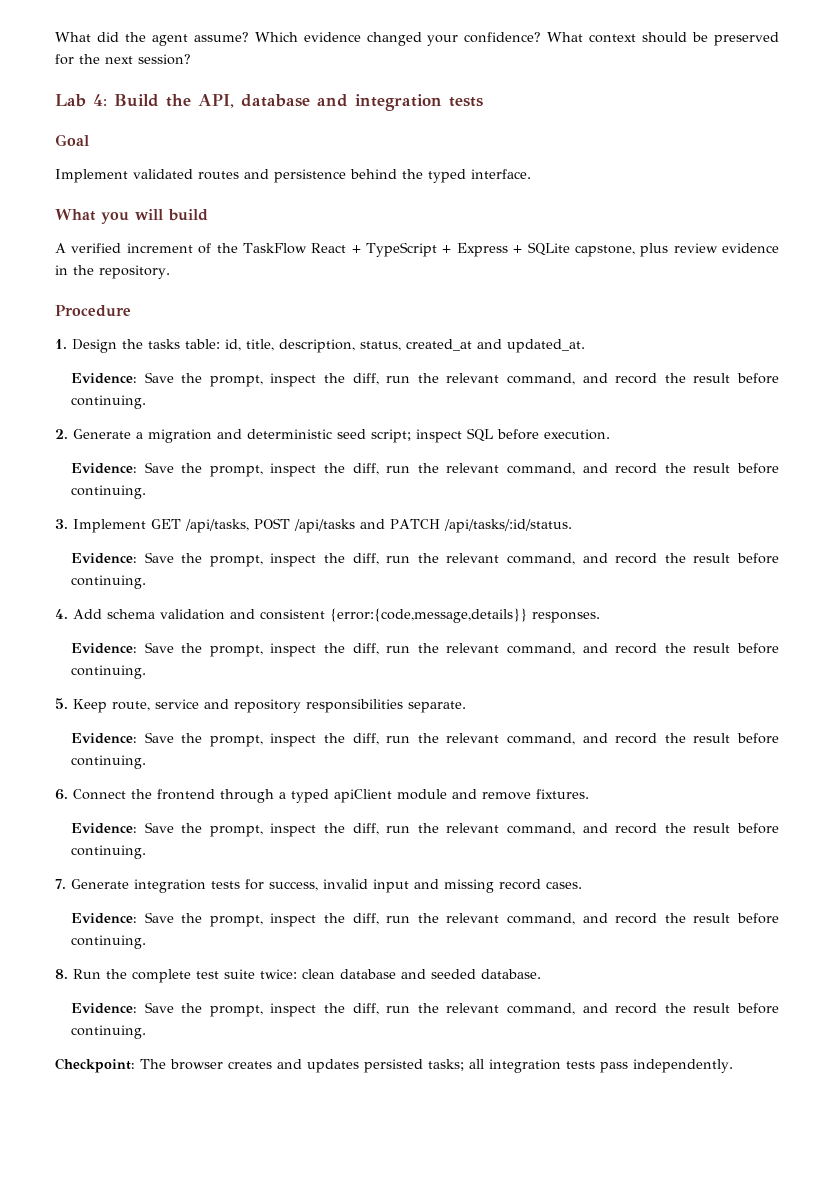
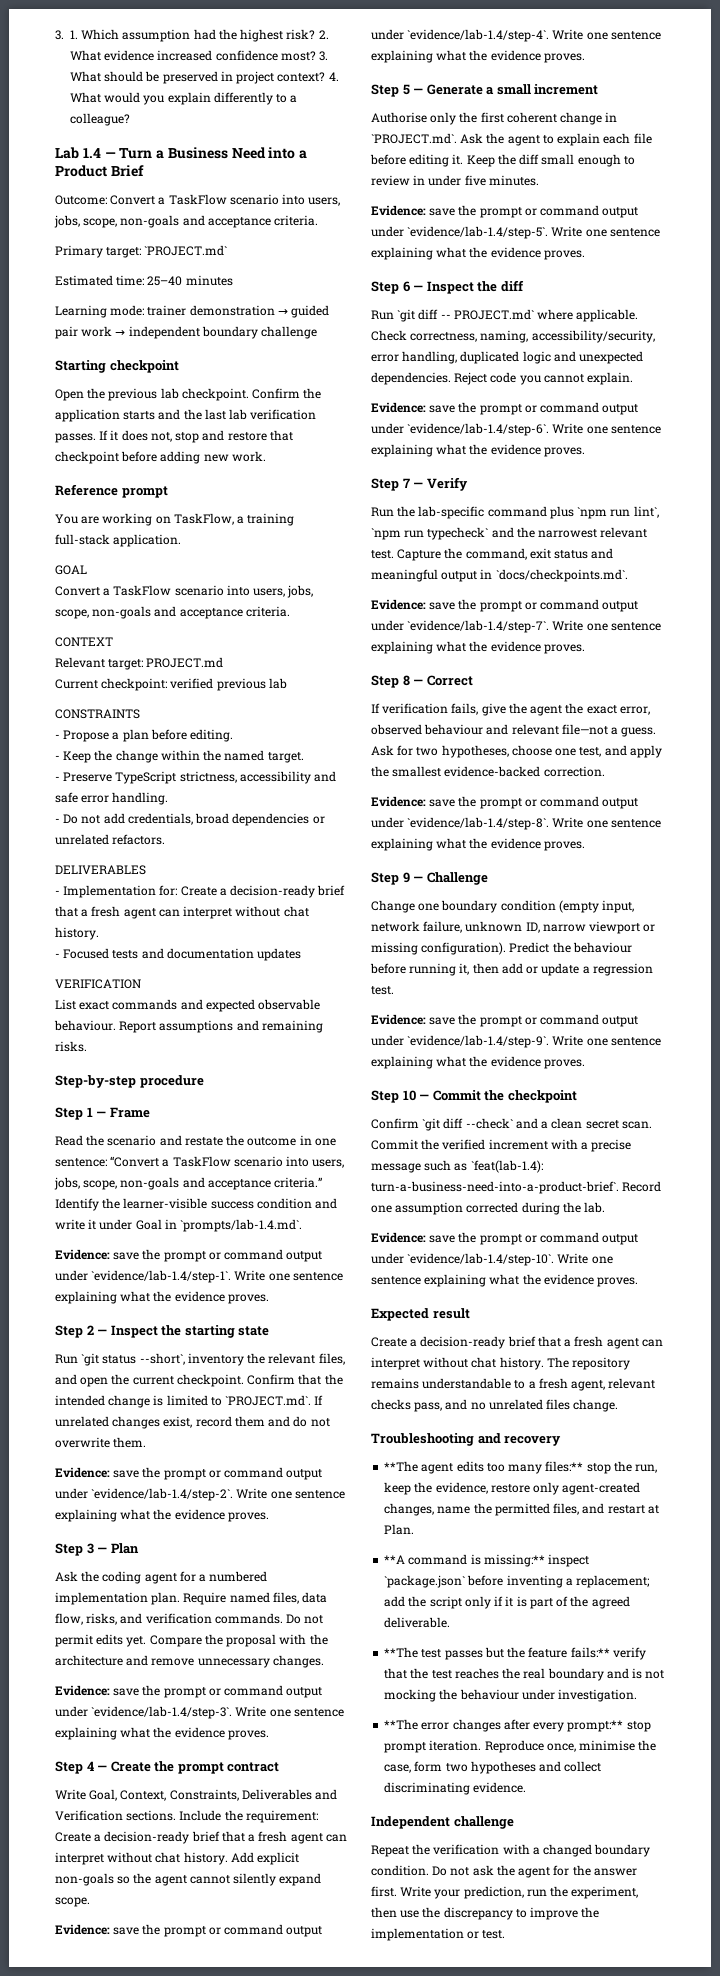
[55,32,780,46] [55,54,191,65] [55,94,483,111] [55,134,89,146] [55,169,531,183] [55,209,208,224] [55,242,779,257] [55,265,170,279] [55,305,131,317] [55,339,585,353] [70,372,780,387] [70,395,146,409] [55,428,610,443] [70,462,780,477] [70,485,146,499] [55,518,572,533] [70,552,780,567] [70,575,146,589] [55,608,600,623] [70,642,780,657] [70,665,146,679] [55,698,466,713] [70,732,780,747] [70,755,146,769] [55,789,589,803] [70,822,780,837] [70,845,146,859] [55,879,582,893] [70,912,780,927] [70,935,146,949] [55,969,541,983] [70,1002,780,1017] [70,1025,146,1039] [55,1058,733,1073] What did the agent assume? Which evidence changed your confidence? What context should be preserved for the next session? // Lab 4: Build the API, database and integration tests // Goal // Implement validated routes and persistence behind the typed interface. // What you will build // A verified increment of the TaskFlow React + TypeScript + Express + SQLite capstone, plus review evidence in the repository. // Procedure // 1. Design the tasks table: id, title, description, status, created_at and updated_at. // Evidence: Save the prompt, inspect the diff, run the relevant command, and record the result before continuing. // 2. Generate a migration and deterministic seed script; inspect SQL before execution. // Evidence: Save the prompt, inspect the diff, run the relevant command, and record the result before continuing. // 3. Implement GET /api/tasks, POST /api/tasks and PATCH /api/tasks/:id/status. // Evidence: Save the prompt, inspect the diff, run the relevant command, and record the result before continuing. // 4. Add schema validation and consistent {error:{code,message,details}} responses. // Evidence: Save the prompt, inspect the diff, run the relevant command, and record the result before continuing. // 5. Keep route, service and repository responsibilities separate. // Evidence: Save the prompt, inspect the diff, run the relevant command, and record the result before continuing. // 6. Connect the frontend through a typed apiClient module and remove fixtures. // Evidence: Save the prompt, inspect the diff, run the relevant command, and record the result before continuing. // 7. Generate integration tests for success, invalid input and missing record cases. // Evidence: Save the prompt, inspect the diff, run the relevant command, and record the result before continuing. // 8. Run the complete test suite twice: clean database and seeded database. // Evidence: Save the prompt, inspect the diff, run the relevant command, and record the result before continuing. // Checkpoint: The browser creates and updates persisted tasks; all integration tests pass independently. -> [55,29,329,42] [70,50,329,61] [70,71,339,84] [70,92,298,105] [70,113,130,126] [55,147,308,159] [55,165,144,177] [55,194,341,206] [54,215,319,228] [55,245,228,258] [55,275,233,286] [55,305,330,318] [55,326,318,339] [55,360,179,373] [55,388,322,401] [55,409,317,422] [55,430,293,443] [55,451,266,464] [55,484,168,498] [55,513,295,526] [55,534,182,547] [55,565,87,575] [55,585,314,598] [55,606,290,619] [55,637,113,647] [55,657,224,670] [55,678,287,691] [55,709,140,719] [55,729,234,742] [55,750,304,763] [55,771,337,784] [55,792,169,805] [55,813,325,826] [55,834,166,845] [55,865,146,875] [55,885,346,898] [55,906,309,919] [55,927,99,940] [55,948,302,961] [55,979,141,989] [55,999,321,1012] [54,1020,323,1033] [55,1041,87,1052] [55,1075,204,1088] [55,1107,150,1120] [55,1135,336,1146] [55,1156,345,1168] [54,1177,323,1190] [55,1198,338,1211] [55,1219,303,1232] [55,1249,323,1262] [55,1270,343,1283] [55,1291,269,1304] [55,1325,270,1338] [55,1353,345,1366] [55,1374,343,1387] [55,1395,324,1408] [55,1416,330,1429] [55,1437,147,1448] [55,1467,323,1480] [55,1488,345,1501] [55,1509,269,1522] [55,1543,139,1556] [55,1571,268,1584] [55,1592,328,1605] [55,1613,324,1625] [55,1634,328,1647] [55,1655,324,1668] [55,1685,323,1698] [55,1706,344,1719] [55,1727,269,1740] [55,1761,280,1774] [55,1789,338,1801] [55,1810,318,1823] [55,1831,347,1844] [55,1852,300,1865] [55,1873,322,1886] [55,1897,90,1907] [55,1924,323,1937] [371,29,661,42] [371,50,585,63] [371,84,599,97] [371,112,618,125] [371,133,652,146] [370,154,635,167] [371,175,539,186] [371,205,639,218] [371,226,660,239] [371,247,585,260] [371,280,524,294] [371,309,639,322] [371,330,655,343] [371,351,644,364] [371,372,634,385] [371,402,639,415] [371,423,661,436] [371,444,585,457] [371,477,468,491] [371,506,659,519] [371,527,648,540] [371,548,614,561] [371,569,628,582] [371,599,639,612] [371,620,661,633] [371,641,585,654] [371,675,473,688] [371,703,650,716] [371,724,657,737] [371,745,662,758] [371,766,605,777] [371,796,639,809] [371,817,661,830] [371,838,585,851] [371,872,488,885] [371,900,635,913] [371,921,656,934] [371,942,632,955] [370,963,653,976] [371,986,394,995] [371,1014,639,1027] [371,1035,661,1048] [371,1056,585,1069] [371,1090,577,1103] [371,1118,652,1131] [371,1139,632,1152] [371,1160,543,1173] [371,1181,662,1194] [371,1202,606,1215] [371,1232,639,1245] [371,1253,613,1266] [371,1274,639,1287] [371,1308,470,1321] [371,1336,663,1349] [371,1357,631,1370] [371,1378,656,1391] [371,1399,619,1412] [371,1433,562,1446] [384,1461,658,1474] [384,1482,641,1495] [384,1503,659,1516] [384,1524,415,1535] [384,1554,590,1567] [384,1575,651,1588] [384,1596,630,1609] [384,1617,451,1628] [384,1647,646,1660] [384,1668,665,1681] [384,1689,638,1702] [384,1719,651,1732] [384,1740,657,1753] [384,1761,602,1774] [384,1782,527,1795] [371,1816,514,1829] [371,1844,651,1857] [371,1865,637,1878] [371,1886,639,1899] [371,1907,600,1920] [371,1928,506,1941] 3. 1. Which assumption had the highest risk? 2. What evidence increased confidence most? 3. What should be preserved in project context? 4. What would you explain differently to a colleague? // Lab 1.4 — Turn a Business Need into a Product Brief // Outcome: Convert a TaskFlow scenario into users, jobs, scope, non-goals and acceptance criteria. // Primary target: `PROJECT.md` // Estimated time: 25–40 minutes // Learning mode: trainer demonstration → guided pair work → independent boundary challenge // Starting checkpoint // Open the previous lab checkpoint. Confirm the application starts and the last lab verification passes. If it does not, stop and restore that checkpoint before adding new work. // Reference prompt // You are working on TaskFlow, a training full-stack application. // GOAL // Convert a TaskFlow scenario into users, jobs, scope, non-goals and acceptance criteria. // CONTEXT // Relevant target: PROJECT.md // Current checkpoint: verified previous lab // CONSTRAINTS // - Propose a plan before editing. // - Keep the change within the named target. // - Preserve TypeScript strictness, accessibility and safe error handling. // - Do not add credentials, broad dependencies or unrelated refactors. // DELIVERABLES // - Implementation for: Create a decision-ready brief that a fresh agent can interpret without chat history. // - Focused tests and documentation updates // VERIFICATION // List exact commands and expected observable behaviour. Report assumptions and remaining risks. // Step-by-step procedure // Step 1 — Frame // Read the scenario and restate the outcome in one sentence: “Convert a TaskFlow scenario into users, jobs, scope, non-goals and acceptance criteria.” Identify the learner-visible success condition and write it under Goal in `prompts/lab-1.4.md`. // Evidence: save the prompt or command output under `evidence/lab-1.4/step-1`. Write one sentence explaining what the evidence proves. // Step 2 — Inspect the starting state // Run `git status --short`, inventory the relevant files, and open the current checkpoint. Confirm that the intended change is limited to `PROJECT.md`. If unrelated changes exist, record them and do not overwrite them. // Evidence: save the prompt or command output under `evidence/lab-1.4/step-2`. Write one sentence explaining what the evidence proves. // Step 3 — Plan // Ask the coding agent for a numbered implementation plan. Require named files, data flow, risks, and verification commands. Do not permit edits yet. Compare the proposal with the architecture and remove unnecessary changes. // Evidence: save the prompt or command output under `evidence/lab-1.4/step-3`. Write one sentence explaining what the evidence proves. // Step 4 — Create the prompt contract // Write Goal, Context, Constraints, Deliverables and Verification sections. Include the requirement: Create a decision-ready brief that a fresh agent can interpret without chat history. Add explicit non-goals so the agent cannot silently expand scope. // Evidence: save the prompt or command output under `evidence/lab-1.4/step-4`. Write one sentence explaining what the evidence proves. // Step 5 — Generate a small increment // Authorise only the first coherent change in `PROJECT.md`. Ask the agent to explain each file before editing it. Keep the diff small enough to review in under five minutes. // Evidence: save the prompt or command output under `evidence/lab-1.4/step-5`. Write one sentence explaining what the evidence proves. // Step 6 — Inspect the diff // Run `git diff -- PROJECT.md` where applicable. Check correctness, naming, accessibility/security, error handling, duplicated logic and unexpected dependencies. Reject code you cannot explain. // Evidence: save the prompt or command output under `evidence/lab-1.4/step-6`. Write one sentence explaining what the evidence proves. // Step 7 — Verify // Run the lab-specific command plus `npm run lint`, `npm run typecheck` and the narrowest relevant test. Capture the command, exit status and meaningful output in `docs/checkpoints.md`. // Evidence: save the prompt or command output under `evidence/lab-1.4/step-7`. Write one sentence explaining what the evidence proves. // Step 8 — Correct // If verification fails, give the agent the exact error, observed behaviour and relevant file—not a guess. Ask for two hypotheses, choose one test, and apply the smallest evidence-backed correction. // Evidence: save the prompt or command output under `evidence/lab-1.4/step-8`. Write one sentence explaining what the evidence proves. // Step 9 — Challenge // Change one boundary condition (empty input, network failure, unknown ID, narrow viewport or missing configuration). Predict the behaviour before running it, then add or update a regression test. // Evidence: save the prompt or command output under `evidence/lab-1.4/step-9`. Write one sentence explaining what the evidence proves. // Step 10 — Commit the checkpoint // Confirm `git diff --check` and a clean secret scan. Commit the verified increment with a precise message such as `feat(lab-1.4): turn-a-business-need-into-a-product-brief`. Record one assumption corrected during the lab. // Evidence: save the prompt or command output under `evidence/lab-1.4/step-10`. Write one sentence explaining what the evidence proves. // Expected result // Create a decision-ready brief that a fresh agent can interpret without chat history. The repository remains understandable to a fresh agent, relevant checks pass, and no unrelated files change. // Troubleshooting and recovery // **The agent edits too many files:** stop the run, keep the evidence, restore only agent-created changes, name the permitted files, and restart at Plan. // **A command is missing:** inspect `package.json` before inventing a replacement; add the script only if it is part of the agreed deliverable. // **The test passes but the feature fails:** verify that the test reaches the real boundary and is not mocking the behaviour under investigation. // **The error changes after every prompt:** stop prompt iteration. Reproduce once, minimise the case, form two hypotheses and collect discriminating evidence. // Independent challenge // Repeat the verification with a changed boundary condition. Do not ask the agent for the answer first. Write your prediction, run the experiment, then use the discrepancy to improve the implementation or test.

